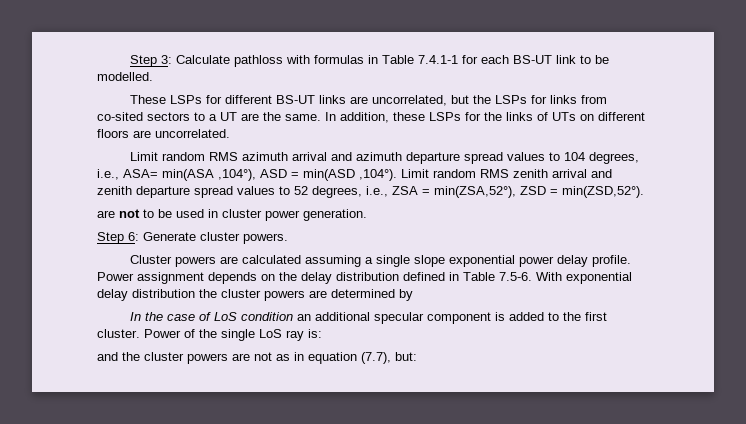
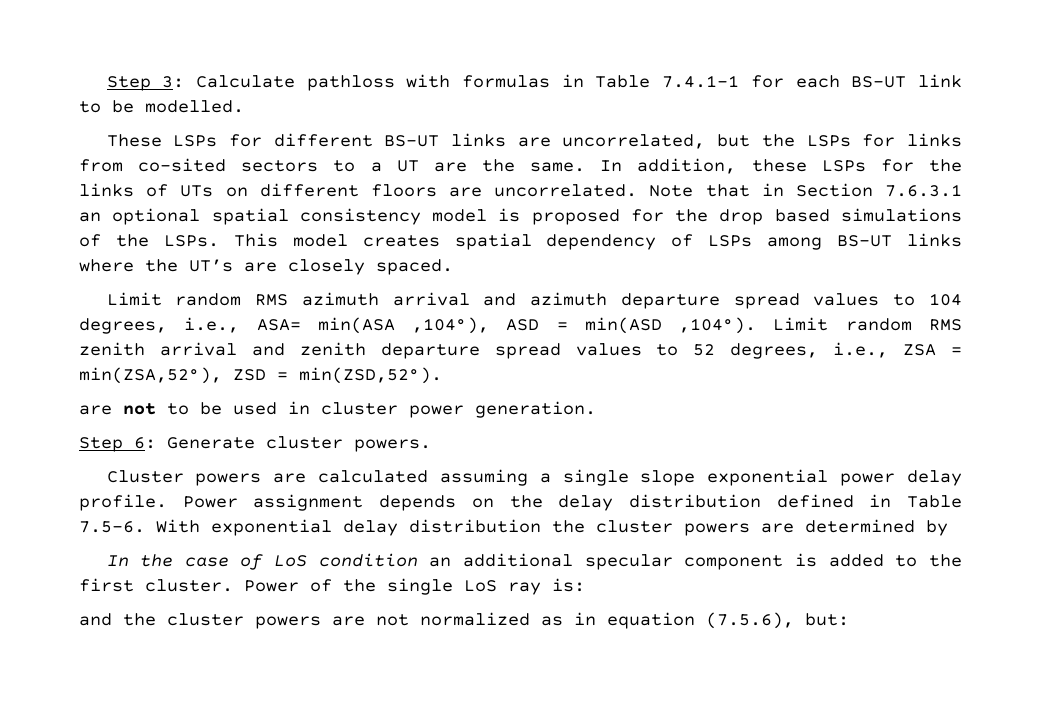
(230, 133) none -> [649,183,962,197] [79,208,962,225] [79,233,962,250] [79,259,453,275] Note that in Section 7.6.3.1 an optional spatial consistency model is proposed for the drop based simulations of the LSPs. This model creates spatial dependency of LSPs among BS-UT links where the UT’s are closely spaced.
(272, 356) none -> [420,612,530,626] normalized
[361,352,391,364] (7.7), -> [706,612,794,629] (7.5.6),

